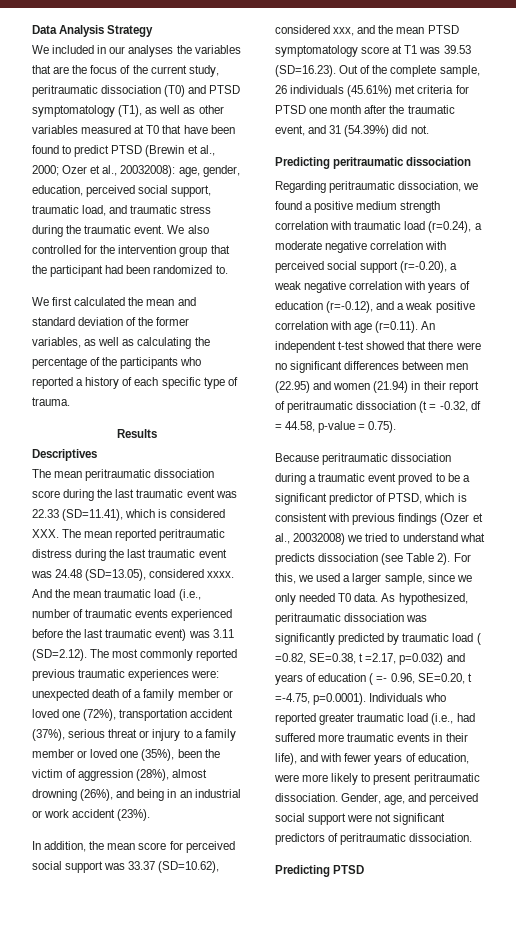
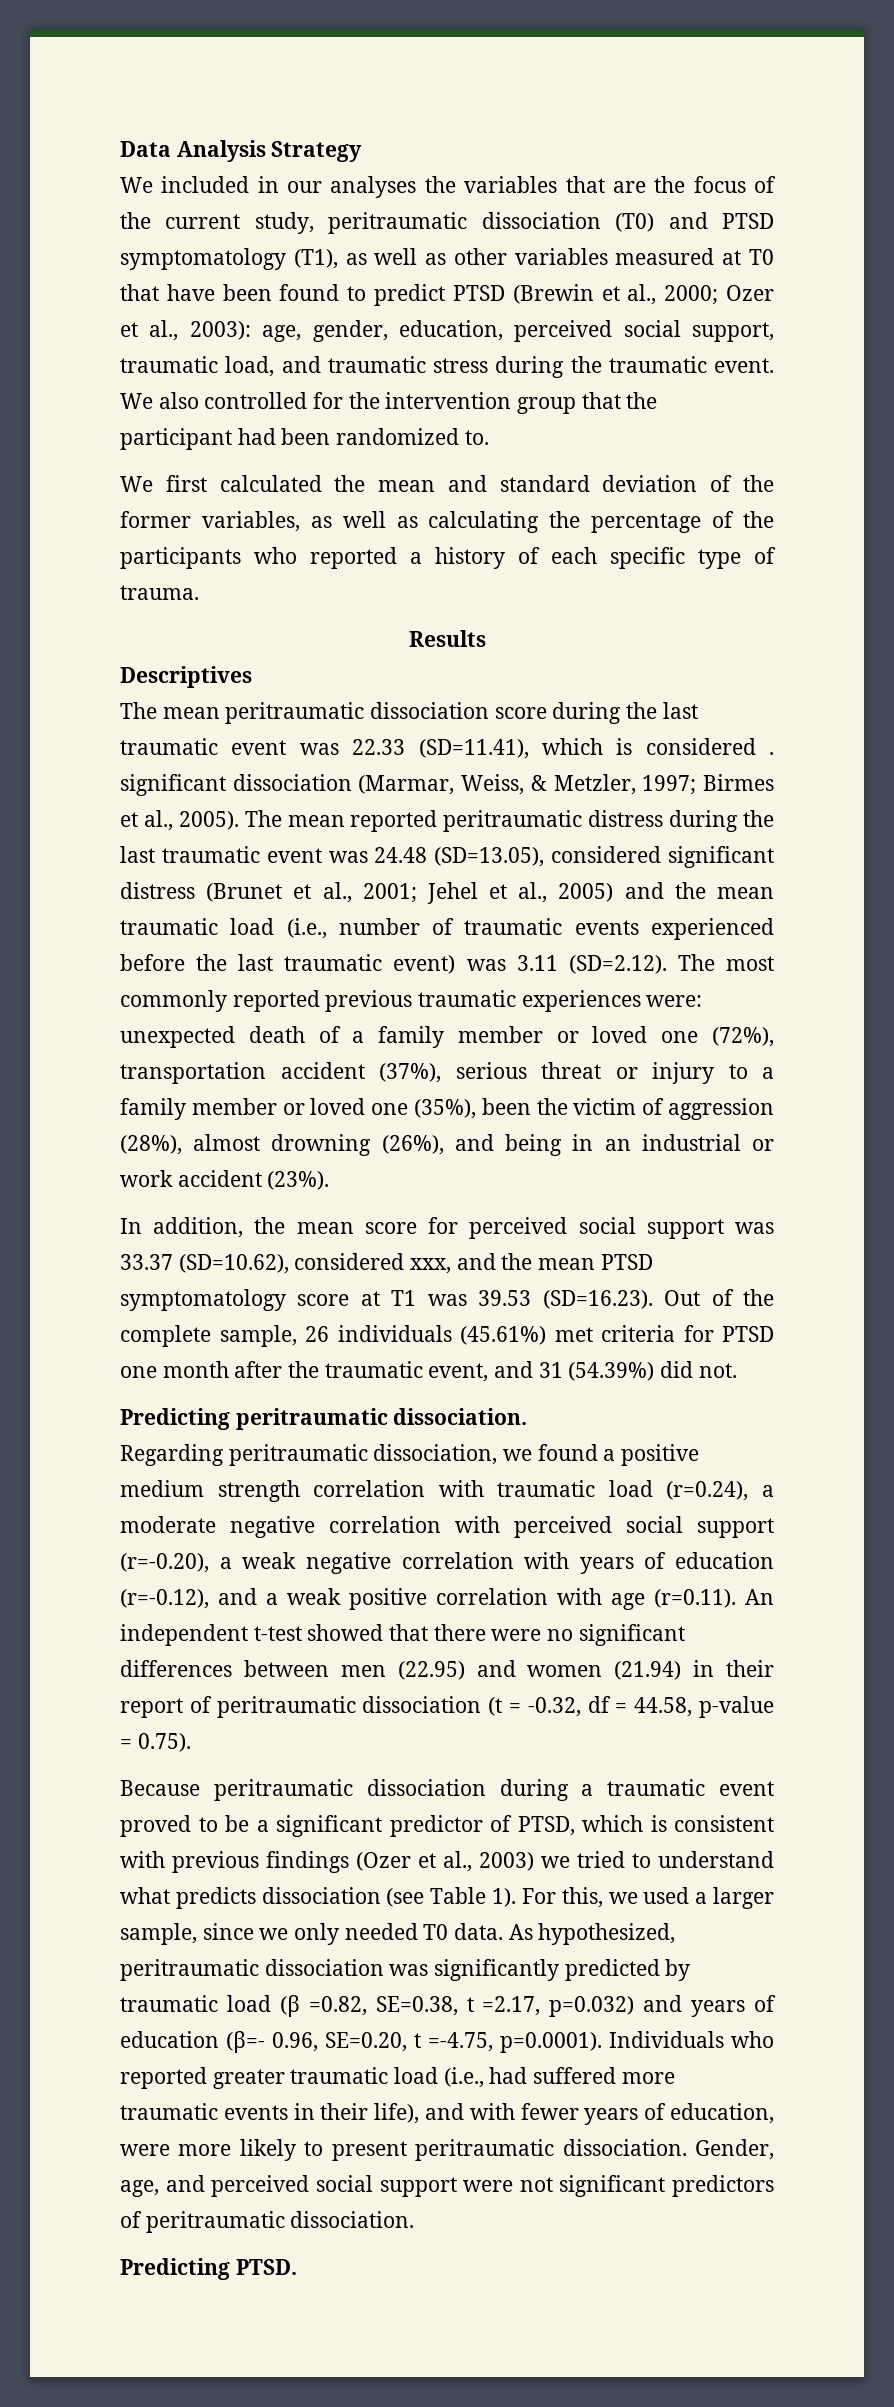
[120,165,176,177] 20032008): -> [189,321,251,340] 2003):
[32,529,59,538] XXX. -> [769,752,774,755] [120,774,774,796] [120,810,239,831] . significant dissociation (Marmar, Weiss, & Metzler, 1997; Birmes et al., 2005).
[207,571,235,578] [32,589,52,598] xxxx. And -> [668,846,774,868] [120,882,664,904] significant distress (Brunet et al., 2001; Jehel et al., 2005) and
[406,157,472,166] dissociation -> [393,1408,528,1425] dissociation.
[293,533,346,545] 20032008) -> [479,1852,534,1871] 2003)
[437,553,451,565] 2). -> [492,1888,517,1907] 1).
[476,633,481,645] ( -> [279,1995,300,2017] (β
[369,673,388,685] ( =- -> [226,2031,265,2053] (β=-
[333,865,365,874] PTSD -> [235,2259,297,2275] PTSD.

